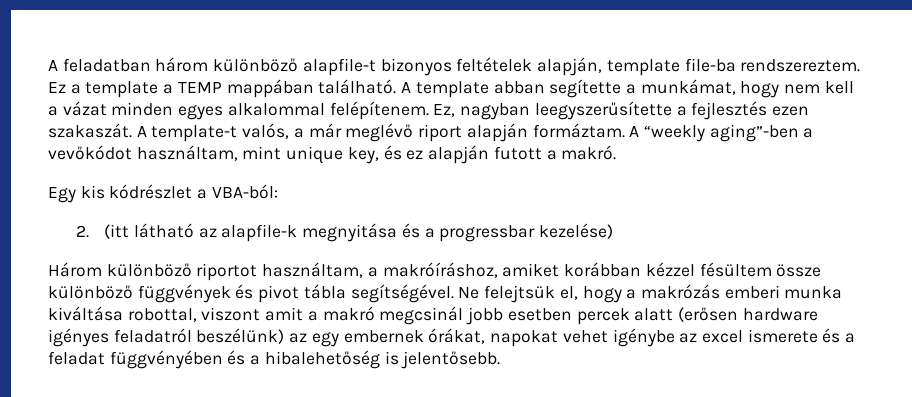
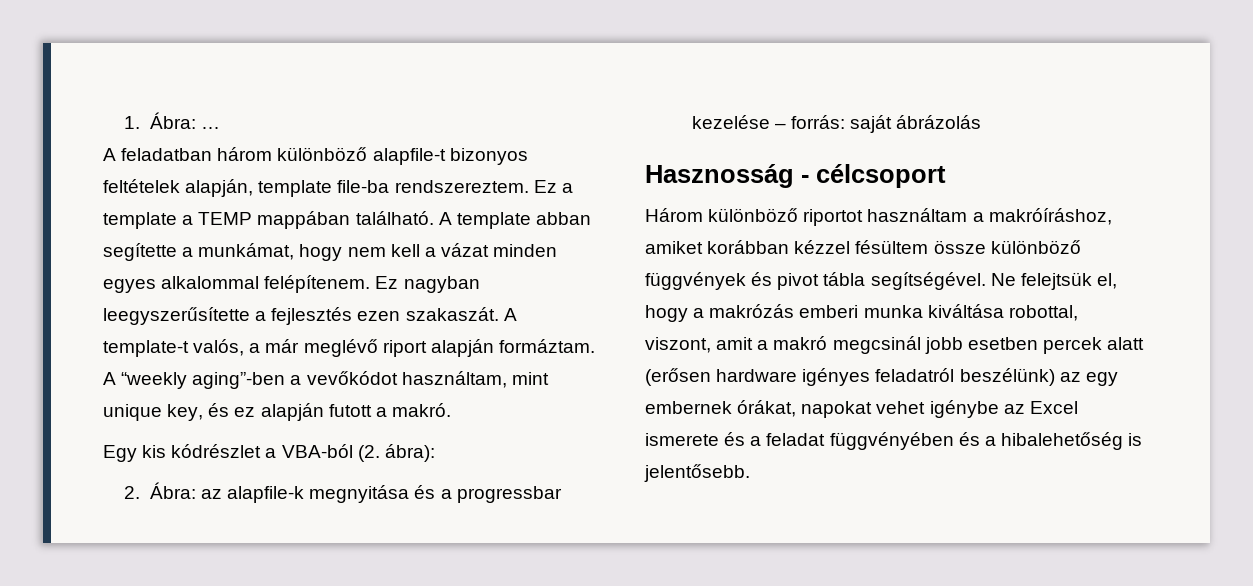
(48, 65) none -> [124,112,221,129] 1. Ábra: … //
[433,104,456,117] Ez, -> [375,276,399,289] Ez
[211,184,278,199] VBA-ból: -> [281,444,435,462] VBA-ból (2. ábra):
[104,223,194,239] (itt látható -> [149,482,196,499] Ábra:
[538,223,613,239] kezelése) -> [691,115,982,133] [645,164,946,188] kezelése – forrás: saját ábrázolás // Hasznosság - célcsoport
[262,262,364,278] használtam, -> [867,208,968,222] használtam
[201,307,261,321] viszont -> [645,337,711,353] viszont,
[701,330,743,343] excel -> [1029,401,1078,414] Excel

